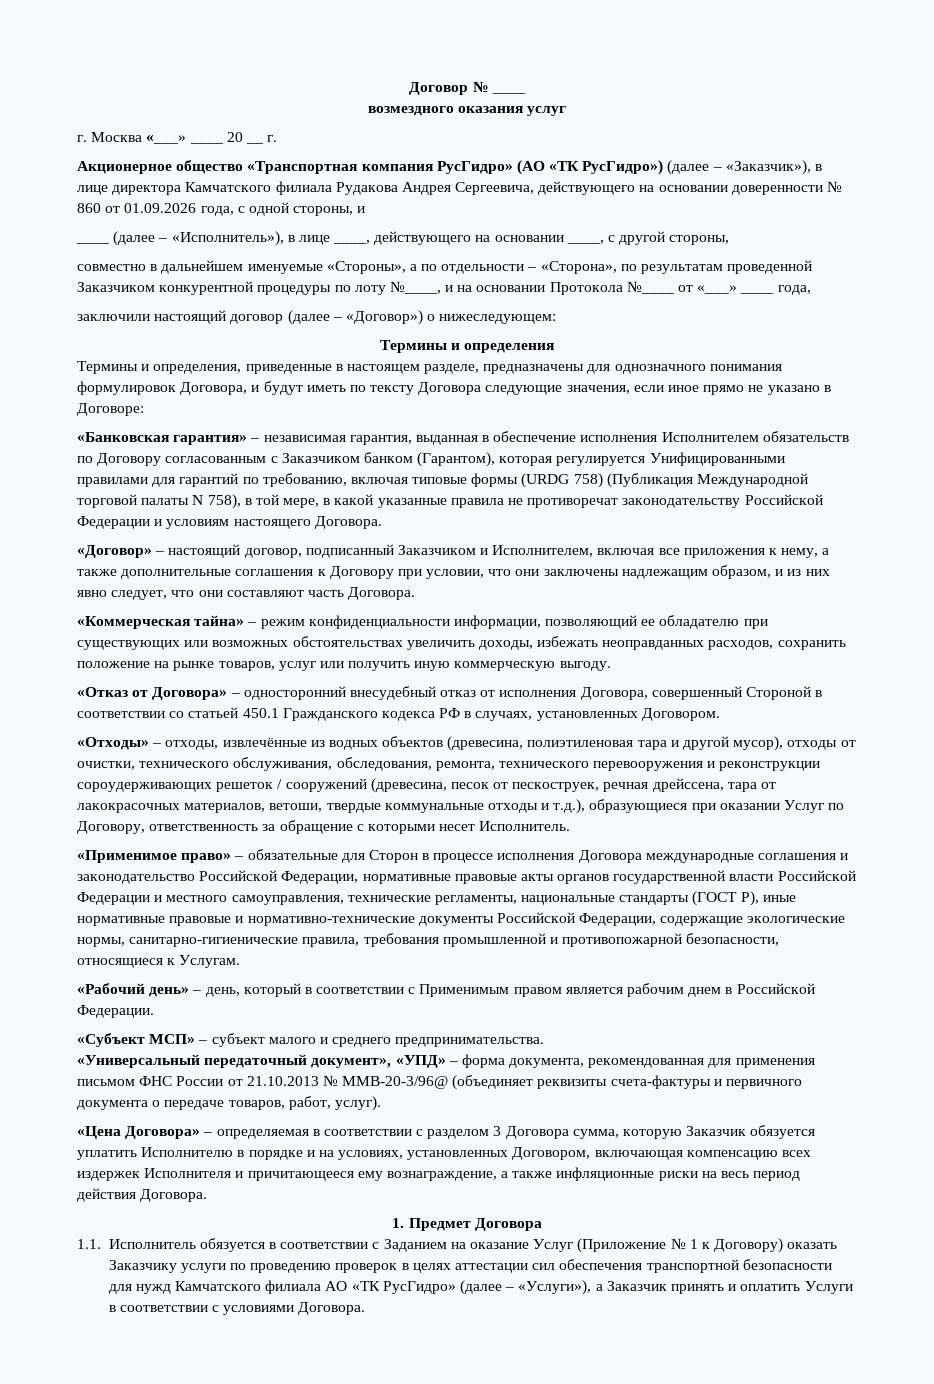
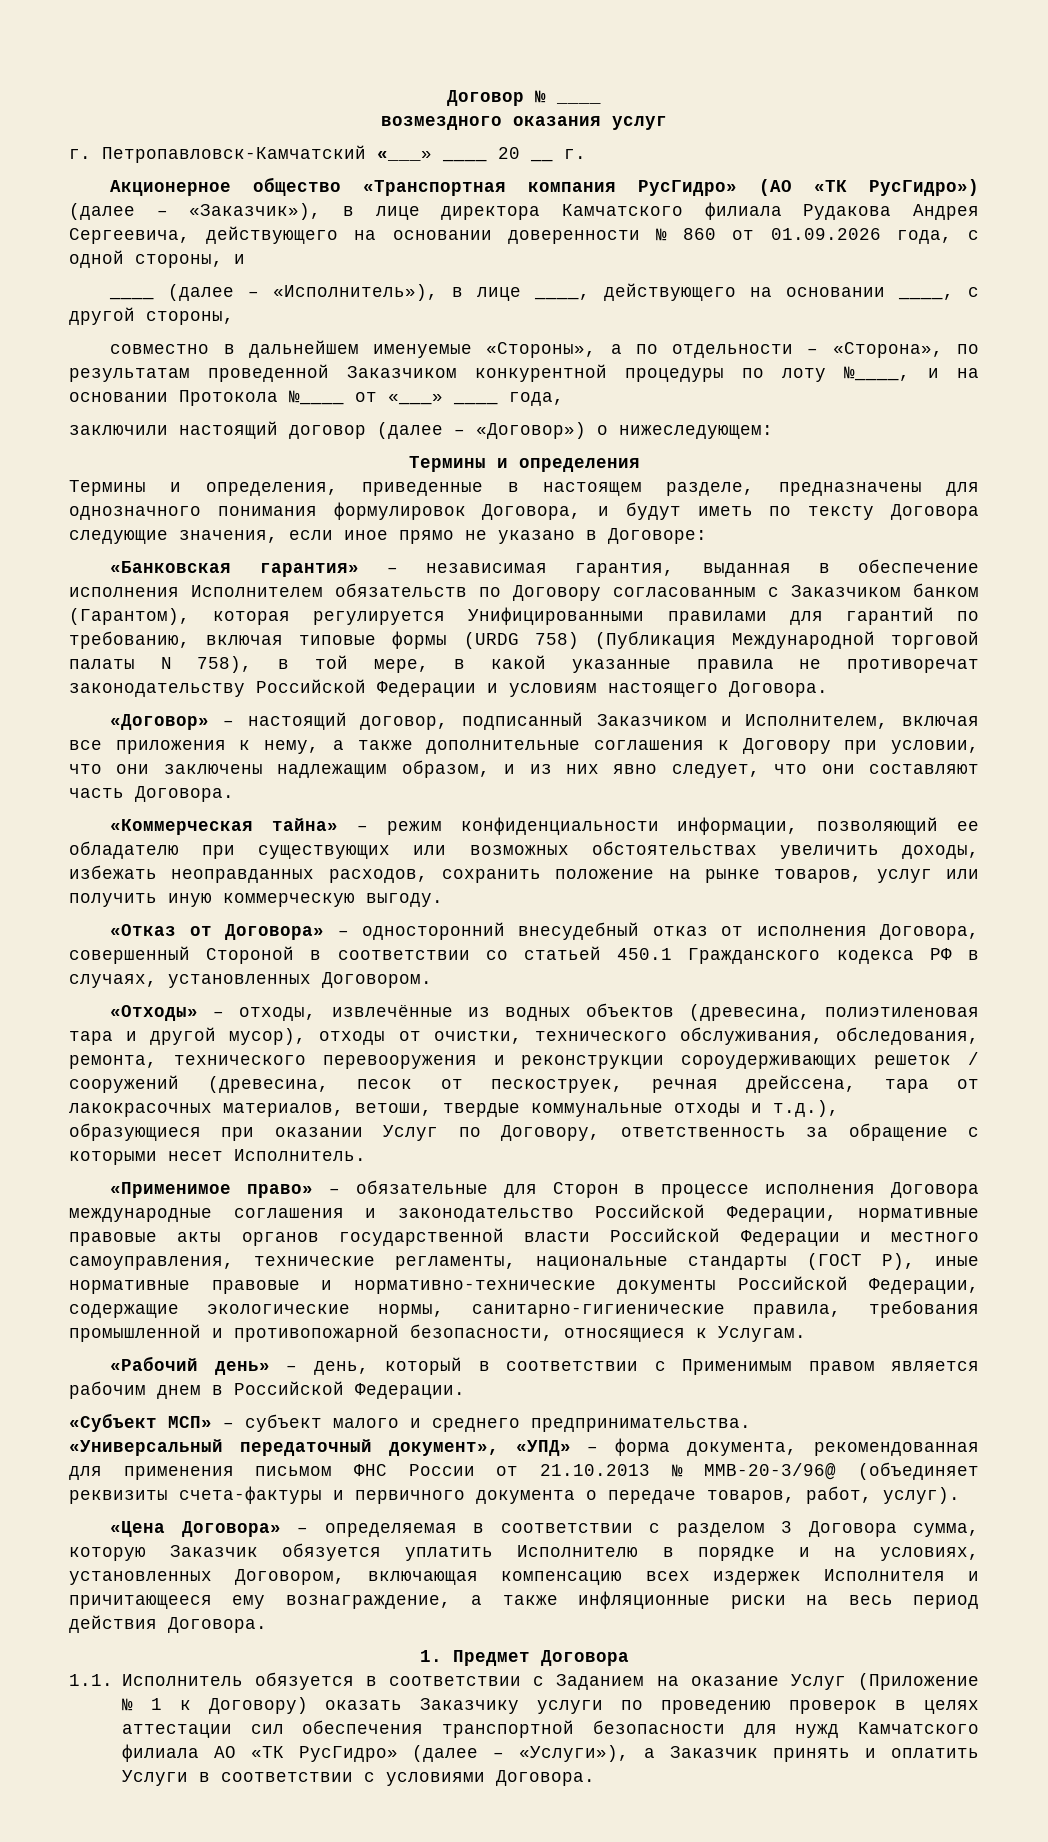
[91,132,143,142] Москва -> [102,145,366,163] Петропавловск-Камчатский

